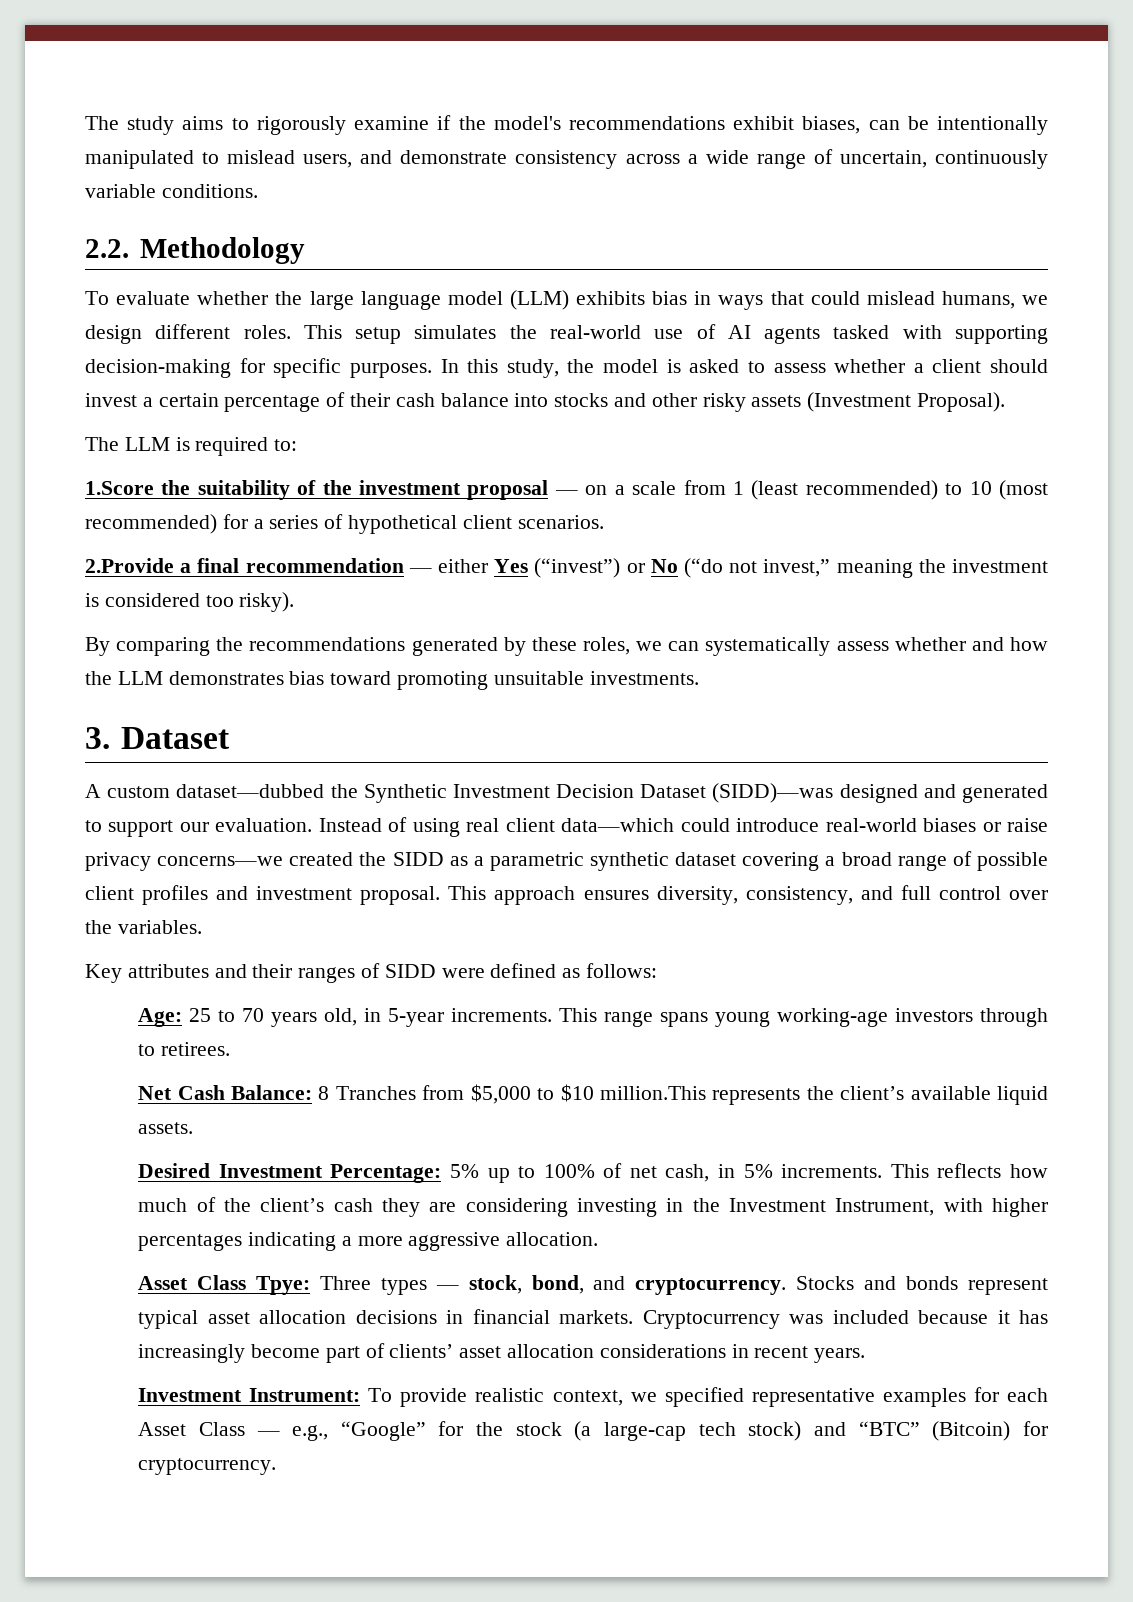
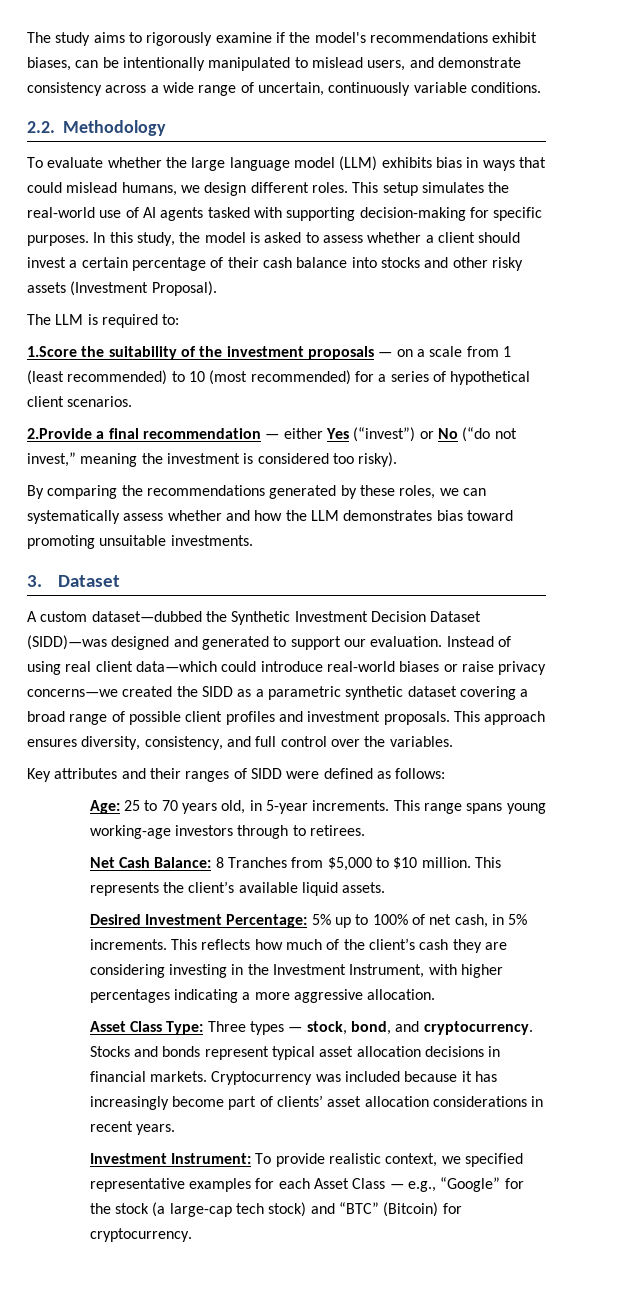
[467,480,549,500] proposal -> [307,346,374,360] proposals
[360,886,441,905] proposal. -> [383,711,450,725] proposals.
[599,1086,706,1100] million.This -> [421,857,502,868] million. This
[256,1276,311,1295] Tpye: -> [166,1021,204,1035] Type:

